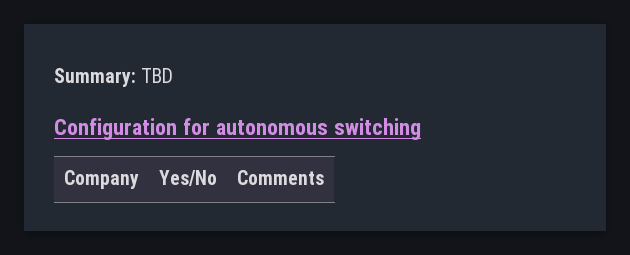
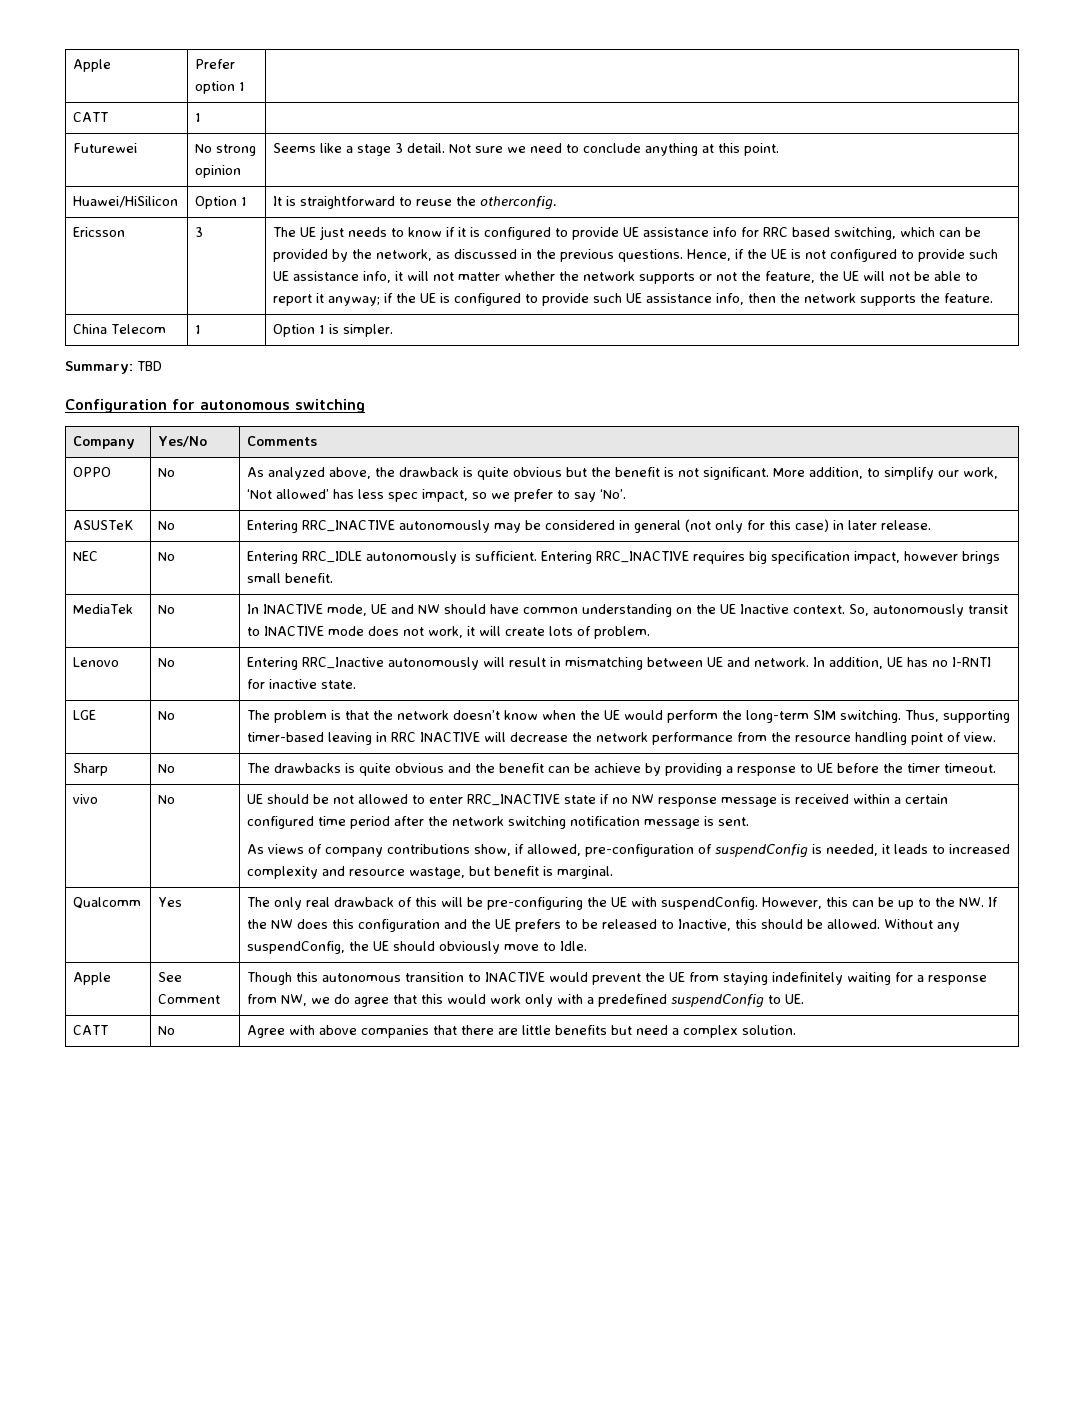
(54, 77) none -> [73,59,112,72] [195,59,236,69] [195,81,246,94] [73,112,109,122] [195,113,202,122] [73,143,138,153] [195,144,257,156] [195,165,242,178] [273,143,780,156] [73,196,179,208] [195,196,248,209] [273,196,558,210] [73,227,126,237] [195,227,204,237] [273,226,982,240] [273,249,999,262] [273,271,979,284] [273,293,994,306] [73,324,167,334] [195,325,202,334] [273,324,394,337] Apple | Prefer option 1 | // CATT | 1 | // Futurewei | No strong opinion | Seems like a stage 3 detail. Not sure we need to conclude anything at this point. // Huawei/HiSilicon | Option 1 | It is straightforward to reuse the otherconfig. // Ericsson | 3 | The UE just needs to know if it is configured to provide UE assistance info for RRC based switching, which can be provided by the network, as discussed in the previous questions. Hence, if the UE is not configured to provide such UE assistance info, it will not matter whether the network supports or not the feature, the UE will not be able to report it anyway; if the UE is configured to provide such UE assistance info, then the network supports the feature. // China Telecom | 1 | Option 1 is simpler. //
(324, 177) none -> [73,467,112,477] [158,468,176,477] [247,467,999,480] [247,489,627,502] [73,520,134,530] [158,521,176,530] [247,519,932,533] [73,551,99,561] [158,552,176,561] [247,551,1001,564] [247,573,334,583] [73,604,134,614] [158,605,176,614] [247,604,1009,617] [247,626,651,639] [73,657,120,667] [158,658,176,667] [247,657,992,670] [247,679,357,689] [73,710,97,720] [158,711,176,720] [247,710,1011,723] [247,732,997,745] [73,763,109,776] [158,764,176,773] [247,763,997,776] [73,794,99,804] [158,795,176,804] [247,794,949,807] [247,816,750,829] [247,844,1011,858] [247,866,614,879] [73,897,142,909] [158,897,183,907] [247,897,999,910] [247,919,961,932] [247,941,588,954] [73,972,112,985] [158,972,183,982] [158,994,221,1004] [247,972,988,985] [247,994,805,1008] [73,1025,109,1035] [158,1026,176,1035] [247,1025,797,1038] // OPPO | No | As analyzed above, the drawback is quite obvious but the benefit is not significant. More addition, to simplify our work, ‘Not allowed’ has less spec impact, so we prefer to say ‘No’. // ASUSTeK | No | Entering RRC_INACTIVE autonomously may be considered in general (not only for this case) in later release. // NEC | No | Entering RRC_IDLE autonomously is sufficient. Entering RRC_INACTIVE requires big specification impact, however brings small benefit. // MediaTek | No | In INACTIVE mode, UE and NW should have common understanding on the UE Inactive context. So, autonomously transit to INACTIVE mode does not work, it will create lots of problem. // Lenovo | No | Entering RRC_Inactive autonomously will result in mismatching between UE and network. In addition, UE has no I-RNTI for inactive state. // LGE | No | The problem is that the network doesn’t know when the UE would perform the long-term SIM switching. Thus, supporting timer-based leaving in RRC INACTIVE will decrease the network performance from the resource handling point of view. // Sharp | No | The drawbacks is quite obvious and the benefit can be achieve by providing a response to UE before the timer timeout. // vivo | No | UE should be not allowed to enter RRC_INACTIVE state if no NW response message is received within a certain configured time period after the network switching notification message is sent. // As views of company contributions show, if allowed, pre-configuration of suspendConfig is needed, it leads to increased complexity and resource wastage, but benefit is marginal. // Qualcomm | Yes | The only real drawback of this will be pre-configuring the UE with suspendConfig. However, this can be up to the NW. If the NW does this configuration and the UE prefers to be released to Inactive, this should be allowed. Without any suspendConfig, the UE should obviously move to Idle. // Apple | See Comment | Though this autonomous transition to INACTIVE would prevent the UE from staying indefinitely waiting for a response from NW, we do agree that this would work only with a predefined suspendConfig to UE. // CATT | No | Agree with above companies that there are little benefits but need a complex solution.

